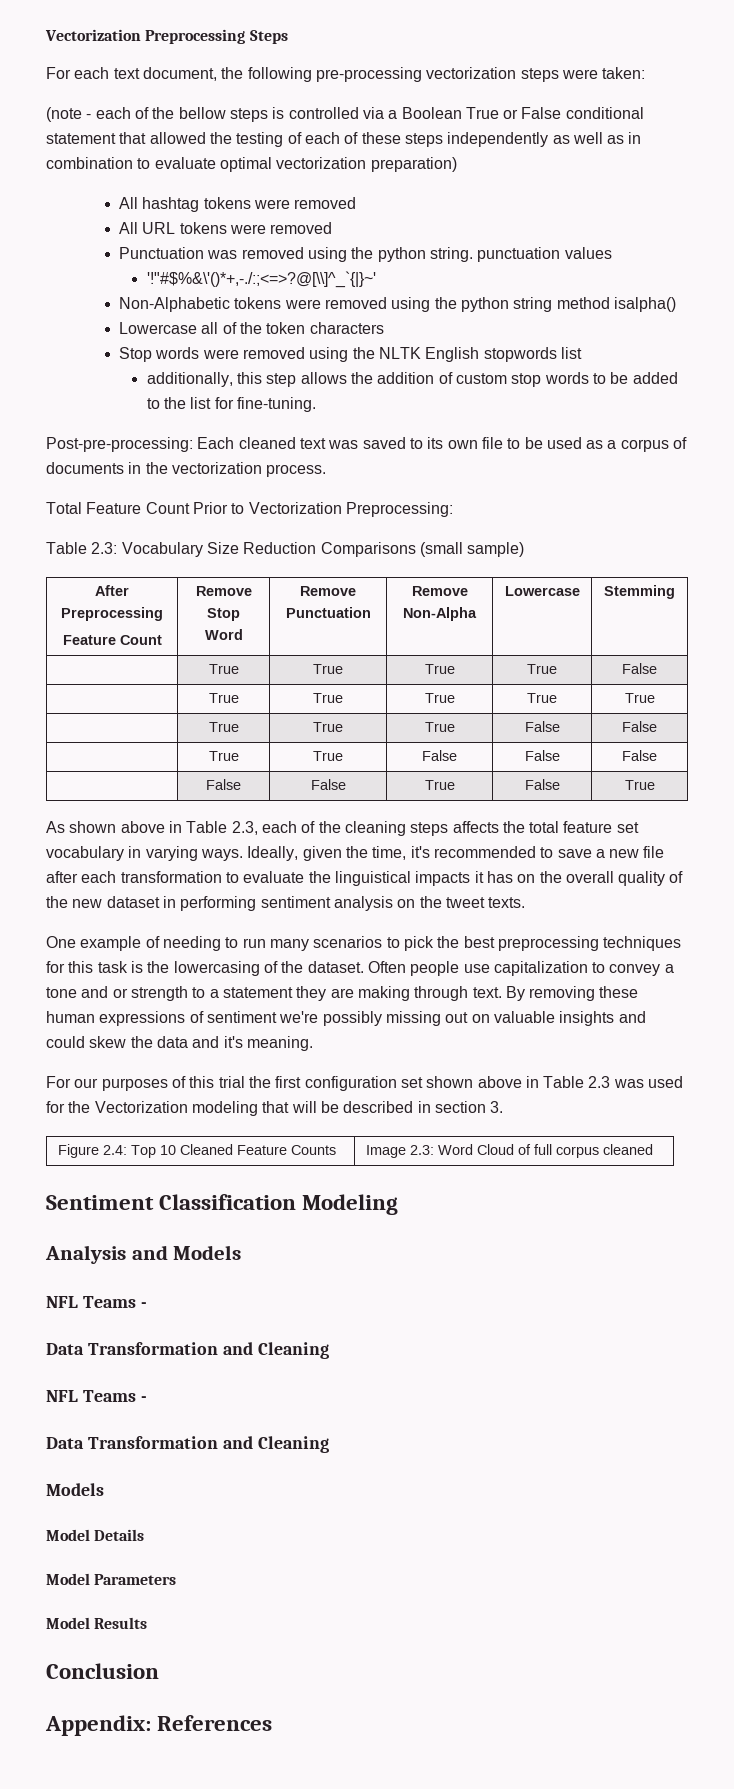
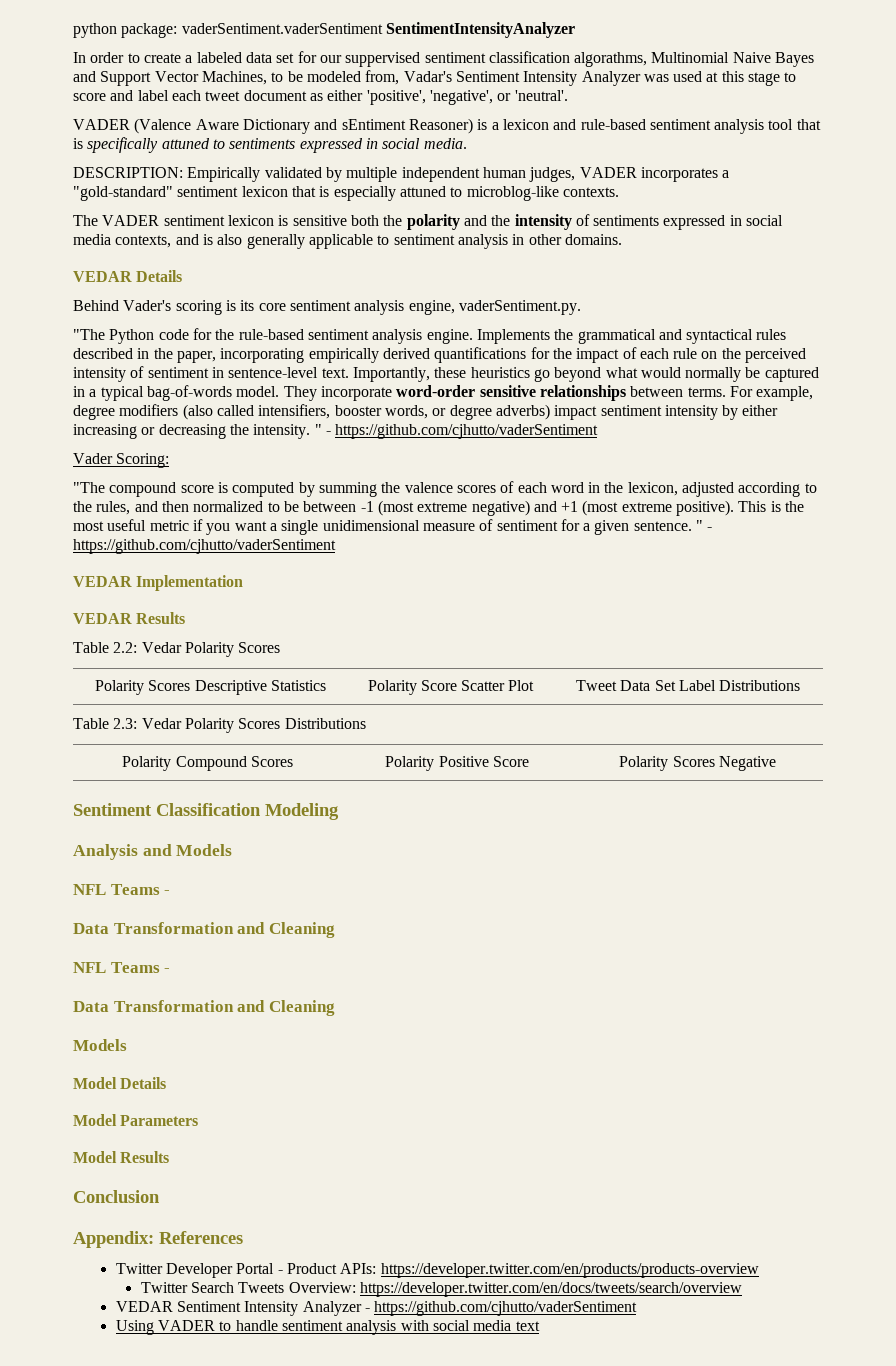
[45,29,288,44] [46,67,646,82] [46,107,644,122] [46,132,642,147] [46,157,457,172] [118,197,357,212] [118,222,333,234] [118,247,612,262] [146,271,376,288] [118,297,676,312] [118,322,384,334] [118,347,582,362] [146,372,678,387] [146,397,316,412] [46,437,688,452] [46,462,327,477] [46,502,453,517] [46,542,525,557] [95,585,129,596] [61,607,163,621] [62,635,162,645] [195,586,252,596] [207,608,240,621] [204,629,243,640] [300,586,356,596] [285,607,371,618] [411,586,468,596] [403,607,477,621] [504,586,580,596] [604,585,675,599] [208,664,239,674] [313,664,343,674] [424,664,455,674] [527,664,557,674] [622,663,657,674] [208,693,239,703] [313,693,343,703] [424,693,455,703] [527,693,557,703] [624,693,655,703] [208,722,239,732] [313,722,343,732] [424,722,455,732] [524,721,560,732] [622,721,657,732] [208,751,239,761] [313,751,343,761] [422,750,457,761] [524,750,560,761] [622,750,657,761] [206,779,241,790] [310,779,346,790] [424,780,455,790] [524,779,560,790] [624,780,655,790] [46,821,639,836] [46,846,665,861] [46,871,684,886] [46,896,526,911] [46,936,682,951] [46,961,674,976] [46,986,639,1001] [46,1011,646,1026] [46,1036,313,1051] [46,1076,684,1091] [46,1101,504,1116] [57,1144,336,1158] [365,1144,653,1158] Vectorization Preprocessing Steps // For each text document, the following pre-processing vectorization steps were taken: // (note - each of the bellow steps is controlled via a Boolean True or False conditional statement that allowed the testing of each of these steps independently as well as in combination to evaluate optimal vectorization preparation) // All hashtag tokens were removed // All URL tokens were removed // Punctuation was removed using the python string. punctuation values // '!"#$%&\'()*+,-./:;<=>?@[\\]^_`{|}~' // Non-Alphabetic tokens were removed using the python string method isalpha() // Lowercase all of the token characters // Stop words were removed using the NLTK English stopwords list // additionally, this step allows the addition of custom stop words to be added to the list for fine-tuning. // Post-pre-processing: Each cleaned text was saved to its own file to be used as a corpus of documents in the vectorization process. // Total Feature Count Prior to Vectorization Preprocessing: // Table 2.3: Vocabulary Size Reduction Comparisons (small sample) // After Preprocessing // Feature Count | Remove Stop Word | Remove Punctuation | Remove Non-Alpha | Lowercase | Stemming // | True | True | True | True | False // | True | True | True | True | True // | True | True | True | False | False // | True | True | False | False | False // | False | False | True | False | True // As shown above in Table 2.3, each of the cleaning steps affects the total feature set vocabulary in varying ways. Ideally, given the time, it's recommended to save a new file after each transformation to evaluate the linguistical impacts it has on the overall quality of the new dataset in performing sentiment analysis on the tweet texts. // One example of needing to run many scenarios to pick the best preprocessing techniques for this task is the lowercasing of the dataset. Often people use capitalization to convey a tone and or strength to a statement they are making through text. By removing these human expressions of sentiment we're possibly missing out on valuable insights and could skew the data and it's meaning. // For our purposes of this trial the first configuration set shown above in Table 2.3 was used for the Vectorization modeling that will be described in section 3. // Figure 2.4: Top 10 Cleaned Feature Counts | Image 2.3: Word Cloud of full corpus cleaned -> [73,22,575,38] [73,51,815,67] [73,70,797,86] [73,90,568,105] [73,118,821,134] [73,137,467,153] [73,167,730,182] [73,186,619,201] [73,214,784,230] [73,234,622,249] [73,270,183,282] [73,300,581,315] [73,328,787,344] [73,347,807,363] [73,366,819,382] [73,385,814,401] [73,404,779,420] [73,424,599,439] [73,453,170,468] [73,481,817,497] [73,500,805,516] [73,519,713,535] [73,539,336,554] [73,575,244,591] [73,612,186,624] [73,642,281,657] [95,680,326,695] [367,680,535,695] [575,680,801,691] [73,718,366,733] [122,756,293,771] [385,756,529,771] [619,756,776,771] python package: vaderSentiment.vaderSentiment SentimentIntensityAnalyzer // In order to create a labeled data set for our suppervised sentiment classification algorathms, Multinomial Naive Bayes and Support Vector Machines, to be modeled from, Vadar's Sentiment Intensity Analyzer was used at this stage to score and label each tweet document as either 'positive', 'negative', or 'neutral'. // VADER (Valence Aware Dictionary and sEntiment Reasoner) is a lexicon and rule-based sentiment analysis tool that is specifically attuned to sentiments expressed in social media. // DESCRIPTION: Empirically validated by multiple independent human judges, VADER incorporates a "gold-standard" sentiment lexicon that is especially attuned to microblog-like contexts. // The VADER sentiment lexicon is sensitive both the polarity and the intensity of sentiments expressed in social media contexts, and is also generally applicable to sentiment analysis in other domains. // VEDAR Details // Behind Vader's scoring is its core sentiment analysis engine, vaderSentiment.py. // "The Python code for the rule-based sentiment analysis engine. Implements the grammatical and syntactical rules described in the paper, incorporating empirically derived quantifications for the impact of each rule on the perceived intensity of sentiment in sentence-level text. Importantly, these heuristics go beyond what would normally be captured in a typical bag-of-words model. They incorporate word-order sensitive relationships between terms. For example, degree modifiers (also called intensifiers, booster words, or degree adverbs) impact sentiment intensity by either increasing or decreasing the intensity. " - https://github.com/cjhutto/vaderSentiment // Vader Scoring: // "The compound score is computed by summing the valence scores of each word in the lexicon, adjusted according to the rules, and then normalized to be between -1 (most extreme negative) and +1 (most extreme positive). This is the most useful metric if you want a single unidimensional measure of sentiment for a given sentence. " - https://github.com/cjhutto/vaderSentiment // VEDAR Implementation // VEDAR Results // Table 2.2: Vedar Polarity Scores // Polarity Scores Descriptive Statistics | Polarity Score Scatter Plot | Tweet Data Set Label Distributions // Table 2.3: Vedar Polarity Scores Distributions // Polarity Compound Scores | Polarity Positive Score | Polarity Scores Negative
(273, 1723) none -> [115,1263,759,1278] [140,1282,743,1297] [115,1301,638,1316] [115,1320,540,1335] // Twitter Developer Portal - Product APIs: https://developer.twitter.com/en/products/products-overview // Twitter Search Tweets Overview: https://developer.twitter.com/en/docs/tweets/search/overview // VEDAR Sentiment Intensity Analyzer - https://github.com/cjhutto/vaderSentiment // Using VADER to handle sentiment analysis with social media text

